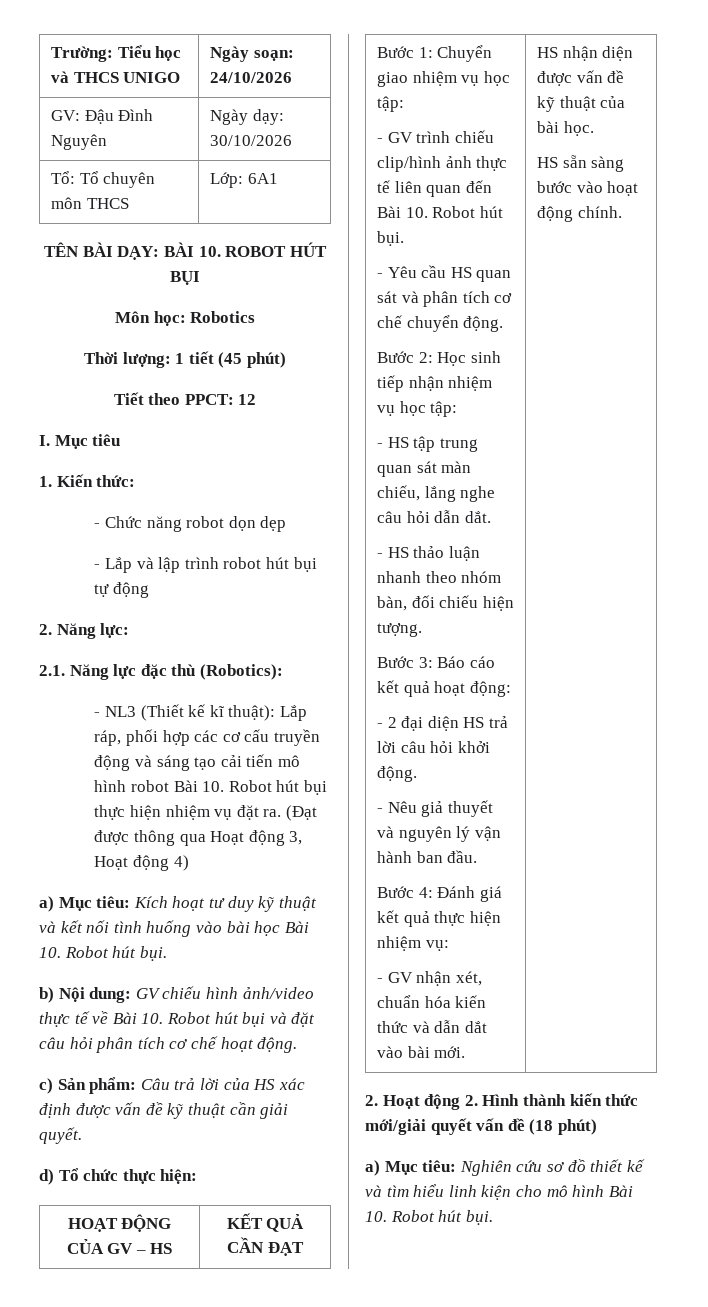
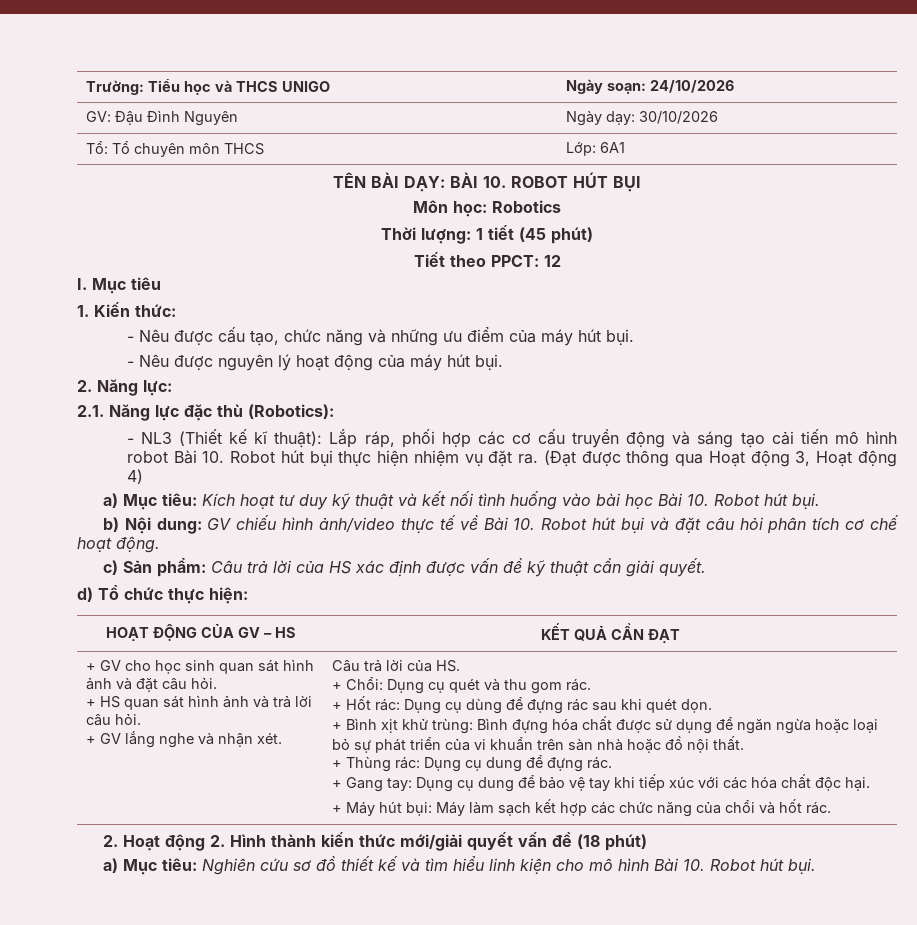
[105,516,287,532] [94,557,317,573] [94,582,150,598] Chức năng robot dọn dẹp // - Lắp và lập trình robot hút bụi tự động -> [138,327,634,346] [126,354,503,371] Nêu được cấu tạo, chức năng và những ưu điểm của máy hút bụi. // - Nêu được nguyên lý hoạt động của máy hút bụi.
[377,45,493,62] [377,71,510,87] [377,96,405,112] [377,130,494,143] [377,156,508,172] [377,180,492,197] [377,206,503,218] [377,231,405,246] [377,265,512,282] [377,291,513,307] [377,315,504,332] [377,351,501,366] [377,375,493,392] [377,401,458,417] [377,436,478,452] [377,461,472,477] [377,485,496,502] [377,510,491,523] [377,546,480,561] [377,571,502,583] [377,595,514,611] [377,623,423,637] [377,656,495,668] [377,680,511,697] [377,716,508,731] [377,741,490,753] [377,766,418,782] [377,800,493,817] [377,826,501,842] [377,850,478,863] [377,886,502,902] [377,910,501,927] [377,936,449,951] [377,971,482,986] [377,995,487,1008] [377,1020,487,1033] [377,1046,466,1058] [537,46,634,61] [537,70,625,86] [537,96,626,112] [537,121,594,136] [537,155,625,172] [537,181,639,196] [537,206,622,222] Bước 1: Chuyển giao nhiệm vụ học tập: // - GV trình chiếu clip/hình ảnh thực tế liên quan đến Bài 10. Robot hút bụi. // - Yêu cầu HS quan sát và phân tích cơ chế chuyển động. // Bước 2: Học sinh tiếp nhận nhiệm vụ học tập: // - HS tập trung quan sát màn chiếu, lắng nghe câu hỏi dẫn dắt. // - HS thảo luận nhanh theo nhóm bàn, đối chiếu hiện tượng. // Bước 3: Báo cáo kết quả hoạt động: // - 2 đại diện HS trả lời câu hỏi khởi động. // - Nêu giả thuyết và nguyên lý vận hành ban đầu. // Bước 4: Đánh giá kết quả thực hiện nhiệm vụ: // - GV nhận xét, chuẩn hóa kiến thức và dẫn dắt vào bài mới. | HS nhận diện được vấn đề kỹ thuật của bài học. // HS sẵn sàng bước vào hoạt động chính. -> [86,659,315,674] [86,677,218,692] [86,695,313,710] [86,714,142,726] [86,731,283,748] [332,659,461,672] [332,677,592,694] [332,696,713,714] [332,716,879,734] [332,736,745,753] [332,755,613,772] [332,774,871,792] [332,799,832,817] + GV cho học sinh quan sát hình ảnh và đặt câu hỏi. // + HS quan sát hình ảnh và trả lời câu hỏi. // + GV lắng nghe và nhận xét. | Câu trả lời của HS. // + Chổi: Dụng cụ quét và thu gom rác. // + Hốt rác: Dụng cụ dùng để đựng rác sau khi quét dọn. // + Bình xịt khử trùng: Bình đựng hóa chất được sử dụng để ngăn ngừa hoặc loại bỏ sự phát triển của vi khuẩn trên sàn nhà hoặc đồ nội thất. // + Thùng rác: Dụng cụ dung để đựng rác. // + Gang tay: Dụng cụ dung để bảo vệ tay khi tiếp xúc với các hóa chất độc hại. // + Máy hút bụi: Máy làm sạch kết hợp các chức năng của chổi và hốt rác.

